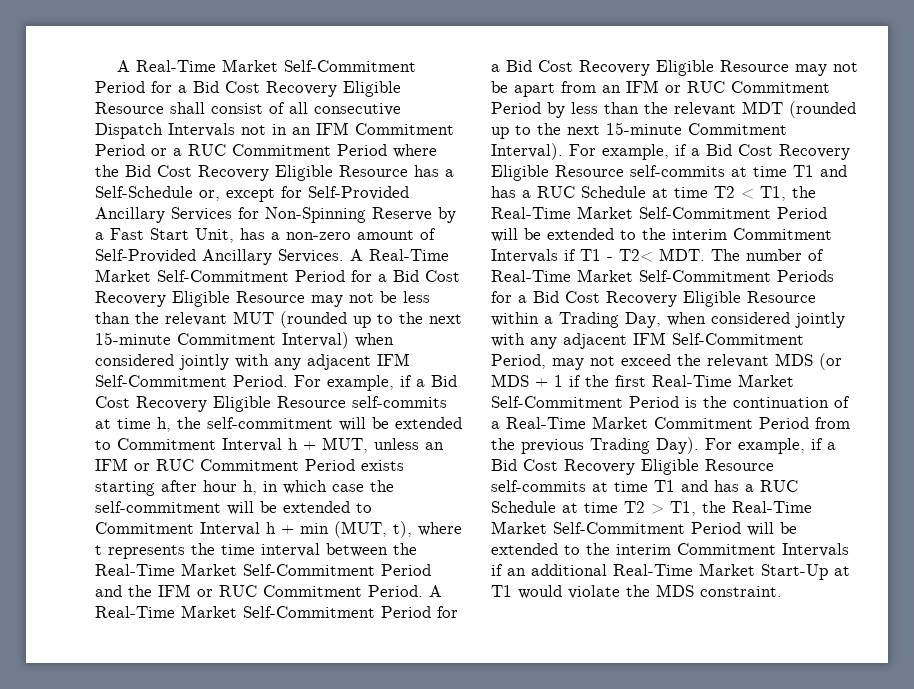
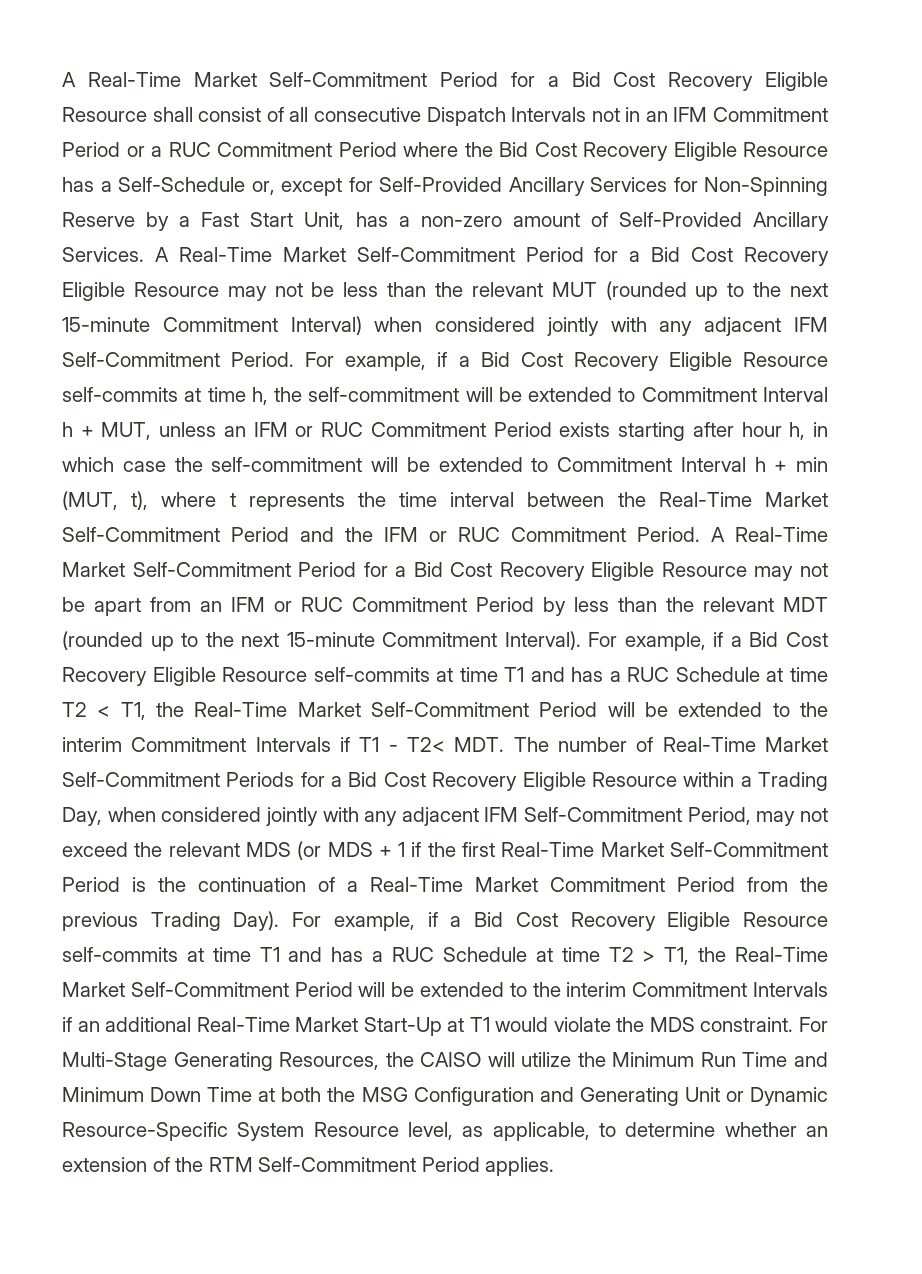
(782, 591) none -> [799,1017,829,1032] [62,1052,828,1071] [62,1087,829,1106] [62,1122,829,1141] [62,1157,555,1176] For Multi-Stage Generating Resources, the CAISO will utilize the Minimum Run Time and Minimum Down Time at both the MSG Configuration and Generating Unit or Dynamic Resource-Specific System Resource level, as applicable, to determine whether an extension of the RTM Self-Commitment Period applies.

